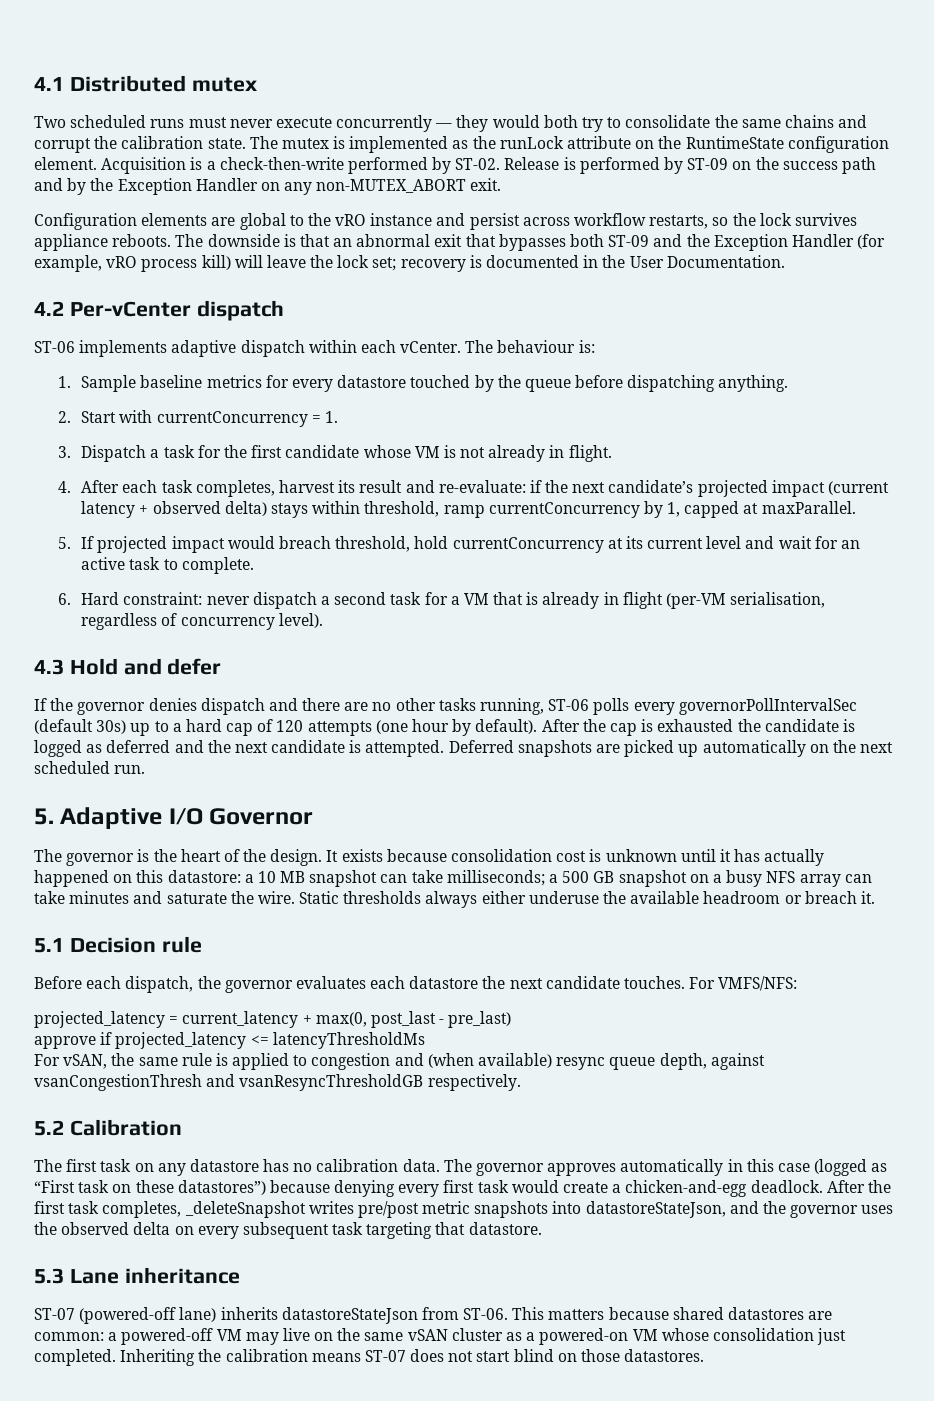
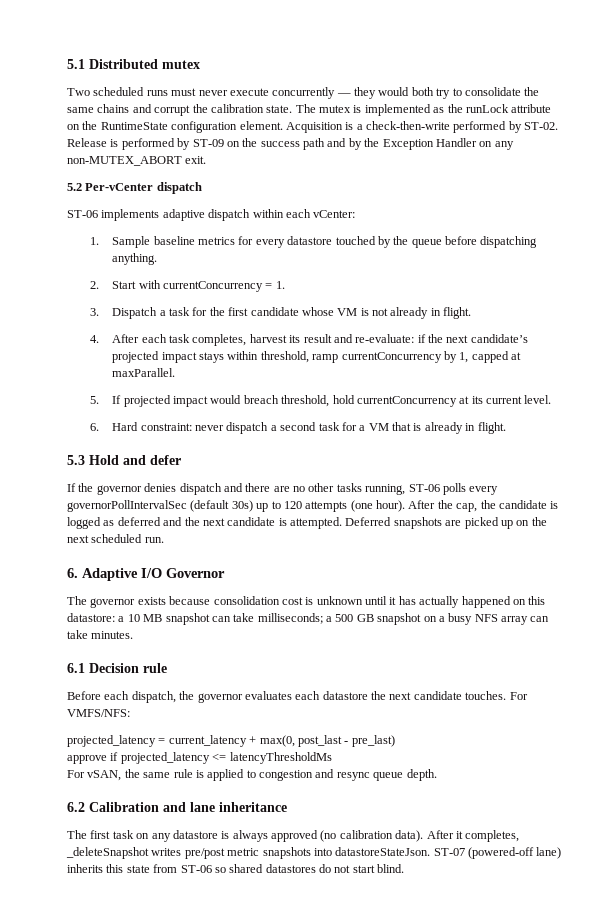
[34,77,64,91] 4.1 -> [67,59,85,69] 5.1
[34,213,857,230] [34,234,886,251] [34,255,785,272] [34,301,64,316] Configuration elements are global to the vRO instance and persist across workflow restarts, so the lock survives appliance reboots. The downside is that an abnormal exit that bypasses both ST-09 and the Exception Handler (for example, vRO process kill) will leave the lock set; recovery is documented in the User Documentation. // 4.2 -> [67,183,82,191] 5.2
[400,340,595,353] vCenter. The behaviour is: -> [313,210,356,218] vCenter:
[827,481,889,495] [81,501,267,518] (current latency + observed delta) -> (197, 357) none
[706,536,860,549] [81,557,254,574] level and wait for an active task to complete. -> [524,395,552,404] level.
[622,592,826,609] [81,613,323,630] [34,659,64,675] flight (per-VM serialisation, regardless of concurrency level). // 4.3 -> [477,422,506,434] [67,455,85,465] flight. // 5.3
[172,719,734,736] a hard cap of 120 attempts (one hour by default). After the cap is exhausted -> [283,500,478,512] 120 attempts (one hour). After the cap,
[702,740,806,757] automatically -> (513, 524) none
[34,808,54,825] 5. -> [67,568,78,578] 6.
[137,849,339,866] is the heart of the design. It -> (136, 603) none
[69,891,875,908] [34,938,64,953] minutes and saturate the wire. Static thresholds always either underuse the available headroom or breach it. // 5.1 -> [91,631,134,639] [67,663,85,673] minutes. // 6.1
[427,1053,765,1070] [34,1074,521,1091] [34,1119,182,1136] (when available) resync queue depth, against vsanCongestionThresh and vsanResyncThresholdGB respectively. // 5.2 Calibration -> [336,769,437,781] [67,802,287,812] resync queue depth. // 6.2 Calibration and lane inheritance
[263,1159,888,1176] [34,1180,891,1197] [34,1201,100,1214] has no calibration data. The governor approves automatically in this case (logged as “First task on these datastores”) because denying every first task would create a chicken-and-egg deadlock. After the first task -> [221,830,463,842] is always approved (no calibration data). After it
[585,1201,894,1218] [34,1222,542,1239] [34,1267,240,1284] [34,1307,833,1324] [34,1328,847,1345] [34,1349,705,1366] datastoreStateJson, and the governor uses the observed delta on every subsequent task targeting that datastore. // 5.3 Lane inheritance // ST-07 (powered-off lane) inherits datastoreStateJson from ST-06. This matters because shared datastores are common: a powered-off VM may live on the same vSAN cluster as a powered-on VM whose consolidation just completed. Inheriting the calibration means ST-07 does not start blind on those datastores. -> [335,847,562,859] [67,864,405,873] datastoreStateJson. ST-07 (powered-off lane) inherits this state from ST-06 so shared datastores do not start blind.

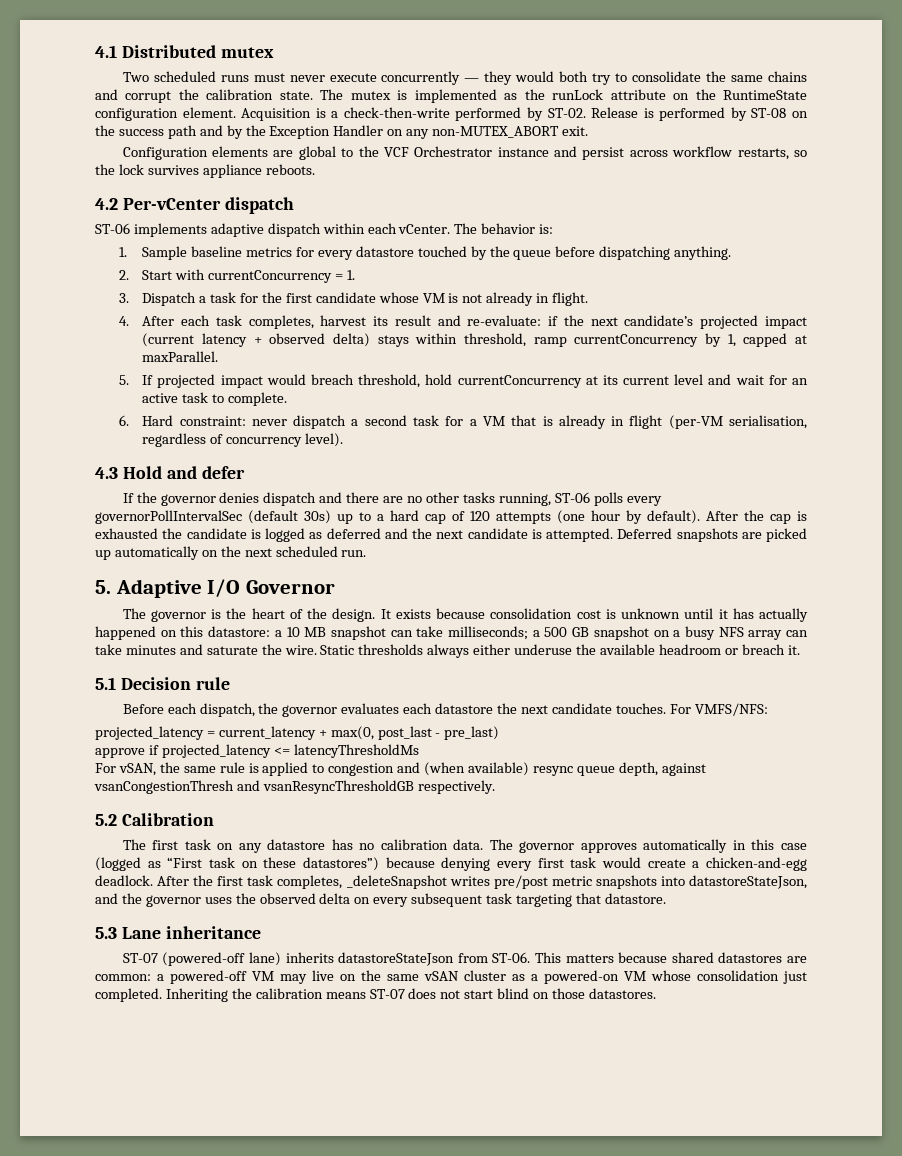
[67,59,85,69] 5.1 -> [95,45,117,58] 4.1
[192,139,224,147] ST-09 -> [751,108,787,118] ST-08
[67,183,82,191] 5.2 -> [122,146,807,160] [95,164,315,178] [95,198,118,210] Configuration elements are global to the VCF Orchestrator instance and persist across workflow restarts, so the lock survives appliance reboots. // 4.2
[313,210,356,218] vCenter: -> [398,223,554,234] vCenter. The behavior is:
(197, 357) none -> [142,333,370,347] (current latency + observed delta)
[524,395,552,404] level. -> [674,374,808,385] [142,392,287,406] level and wait for an active task to complete.
[477,422,506,434] [67,455,85,465] flight. // 5.3 -> [629,415,808,429] [142,433,343,447] [95,467,118,479] flight (per-VM serialisation, regardless of concurrency level). // 4.3
[283,500,478,512] 120 attempts (one hour). After the cap, -> [377,510,807,524] [95,528,158,539] a hard cap of 120 attempts (one hour by default). After the cap is exhausted
(513, 524) none -> [114,546,199,560] automatically
[67,568,78,578] 6. -> [95,580,111,594] 5.
(136, 603) none -> [211,608,391,622] is the heart of the design. It
[91,631,134,639] [67,663,85,673] minutes. // 6.1 -> [125,644,800,658] [95,677,116,690] minutes and saturate the wire. Static thresholds always either underuse the available headroom or breach it. // 5.1
[336,769,437,781] [67,802,287,812] resync queue depth. // 6.2 Calibration and lane inheritance -> [424,762,706,776] [94,780,495,794] [95,813,214,826] (when available) resync queue depth, against vsanCongestionThresh and vsanResyncThresholdGB respectively. // 5.2 Calibration
[221,830,463,842] is always approved (no calibration data). After it -> [331,839,808,853] [95,857,807,871] [95,875,274,886] has no calibration data. The governor approves automatically in this case (logged as “First task on these datastores”) because denying every first task would create a chicken-and-egg deadlock. After the first task
[335,847,562,859] [67,864,405,873] datastoreStateJson. ST-07 (powered-off lane) inherits this state from ST-06 so shared datastores do not start blind. -> [689,875,807,889] [95,893,666,907] [95,926,261,939] [122,952,808,966] [95,970,807,984] [95,988,656,1002] datastoreStateJson, and the governor uses the observed delta on every subsequent task targeting that datastore. // 5.3 Lane inheritance // ST-07 (powered-off lane) inherits datastoreStateJson from ST-06. This matters because shared datastores are common: a powered-off VM may live on the same vSAN cluster as a powered-on VM whose consolidation just completed. Inheriting the calibration means ST-07 does not start blind on those datastores.

